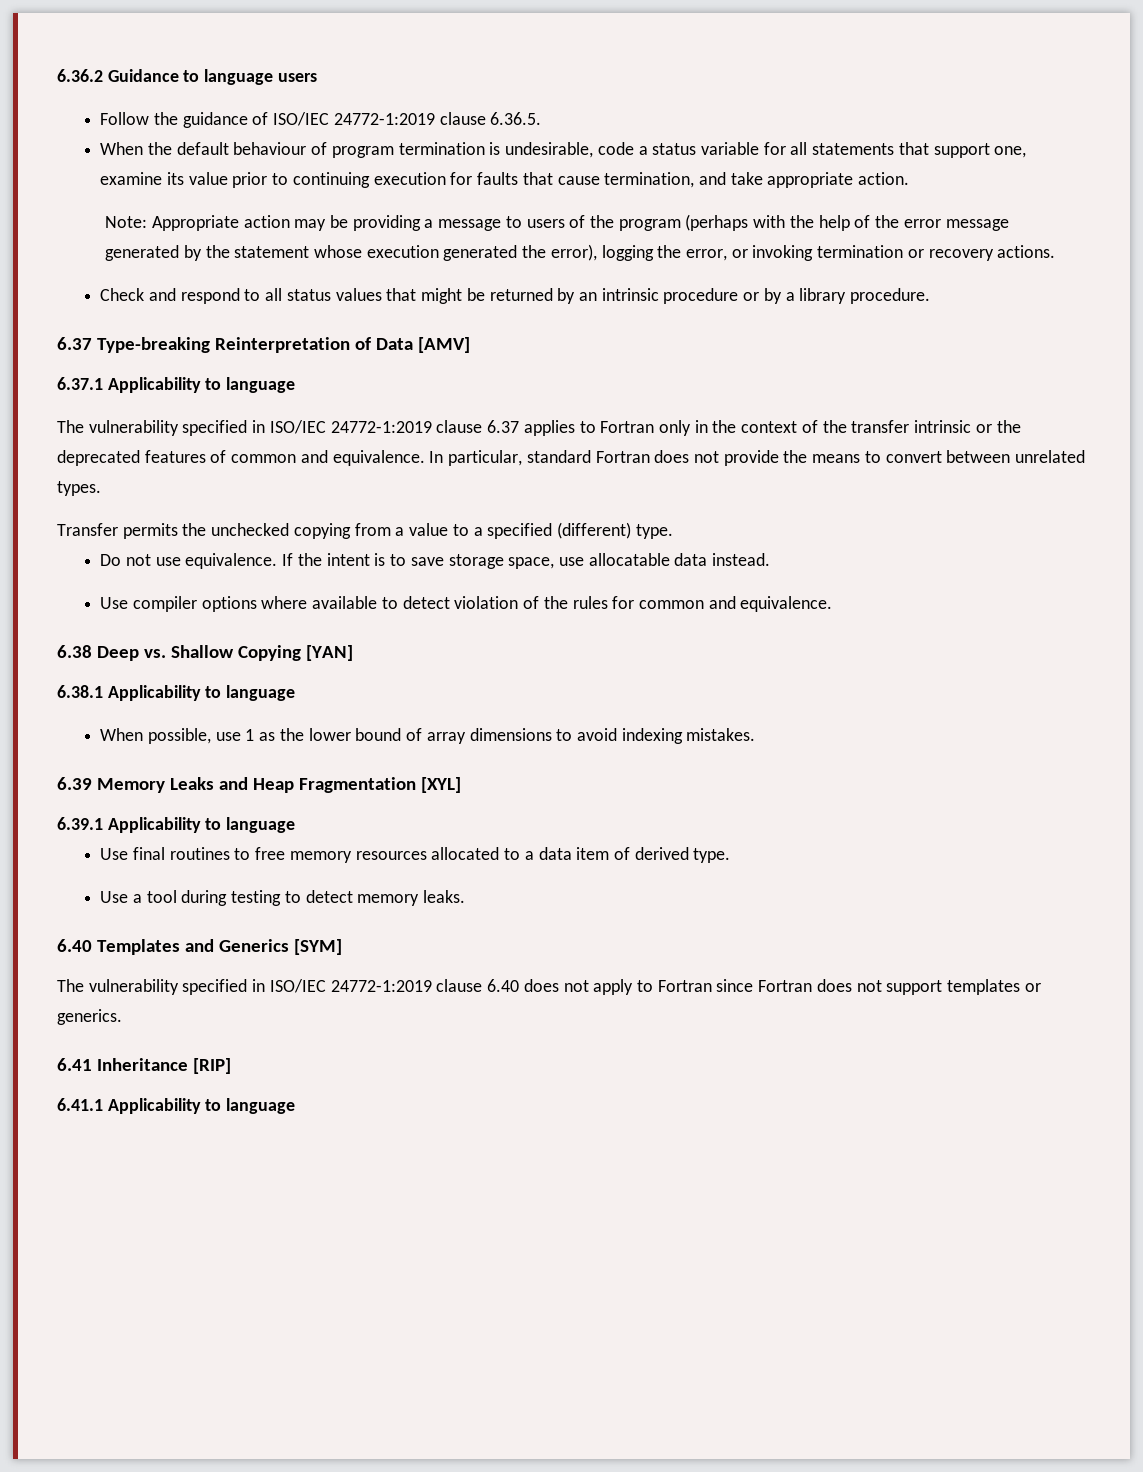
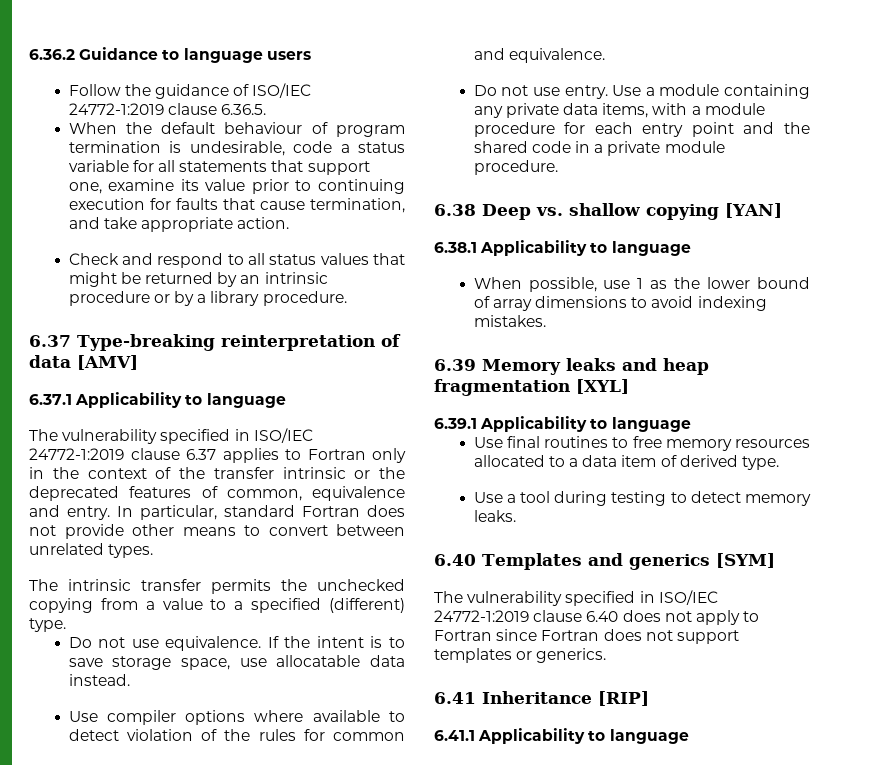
[105,214,1009,231] [105,244,1056,261] // Note: Appropriate action may be providing a message to users of the program (perhaps with the help of the error message generated by the statement whose execution generated the error), logging the error, or invoking termination or recovery actions. -> (290, 223) none
[214,337,413,353] Reinterpretation of Data -> [220,334,401,351] [29,355,71,368] reinterpretation of data
[231,450,425,466] common and equivalence. -> [226,486,405,501] [29,505,110,520] common, equivalence and entry.
[783,450,808,463] the -> [132,524,174,536] other
[57,523,118,536] Transfer -> [29,579,201,591] The intrinsic transfer
(833, 604) none -> [473,84,810,99] [473,103,765,118] [473,122,810,137] [473,141,725,156] [473,160,558,175] // Do not use entry. Use a module containing any private data items, with a module procedure for each entry point and the shared code in a private module procedure.
[170,645,301,661] Shallow Copying -> [569,203,719,220] shallow copying
[169,777,416,793] Leaks and Heap Fragmentation -> [566,358,709,375] [434,379,570,396] leaks and heap fragmentation
[218,939,289,952] Generics -> [628,554,710,570] generics

